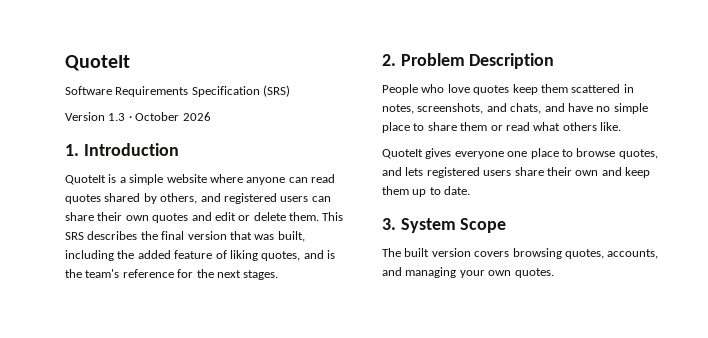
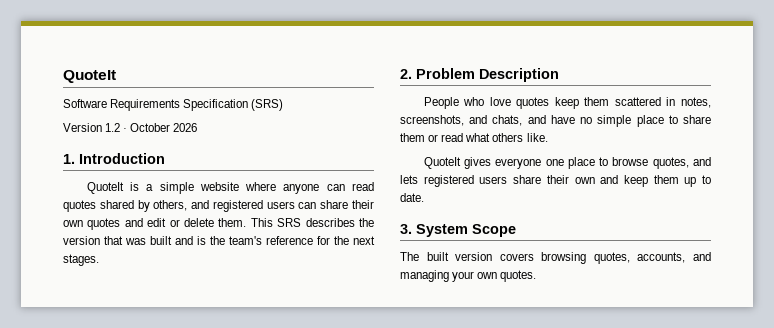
[108,113,126,121] 1.3 -> [105,123,121,132] 1.2
[161,231,185,240] final -> (374, 222) none
[277,231,305,242] [65,250,301,261] built, including the added feature of liking quotes, -> [150,236,172,245] built

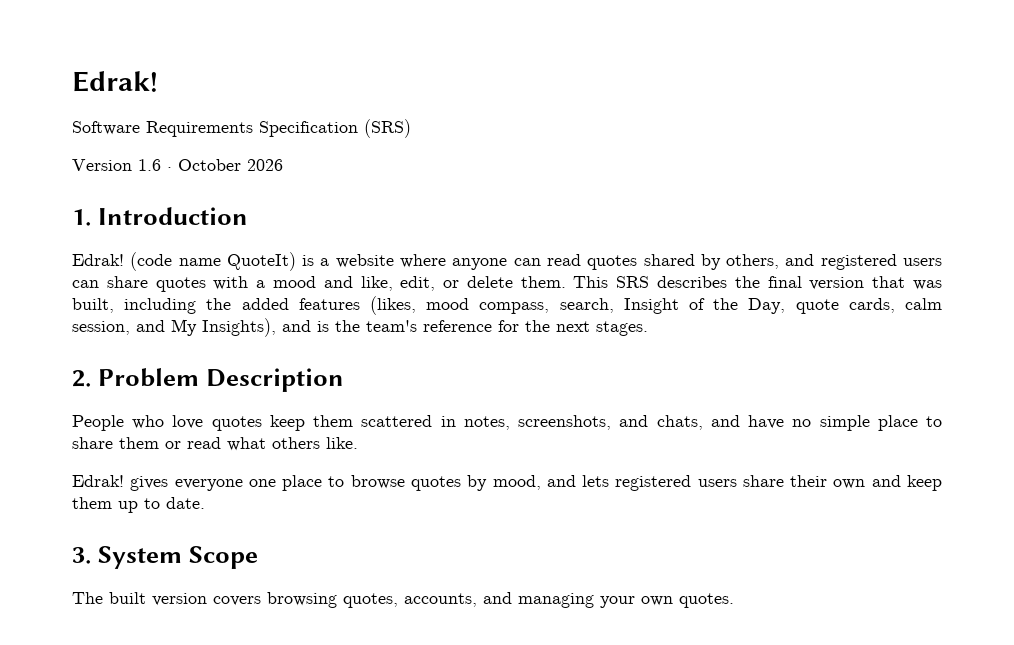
[63,70,116,83] QuoteIt -> [72,71,158,92] Edrak!
[105,123,121,132] 1.2 -> [138,159,161,171] 1.6
[86,182,124,194] QuoteIt -> [72,252,296,271] Edrak! (code name QuoteIt)
[159,182,194,194] simple -> (330, 262) none
[352,200,374,209] [63,218,167,230] their own quotes and edit -> [155,276,436,292] quotes with a mood and like, edit,
(374, 222) none -> [767,276,802,288] final
[150,236,172,245] built -> [72,296,943,315] [72,318,276,337] built, including the added features (likes, mood compass, search, Insight of the Day, quote cards, calm session, and My Insights),
[423,157,461,169] QuoteIt -> [72,475,124,487] Edrak!
[652,157,689,169] quotes, -> [410,475,541,491] quotes by mood,

